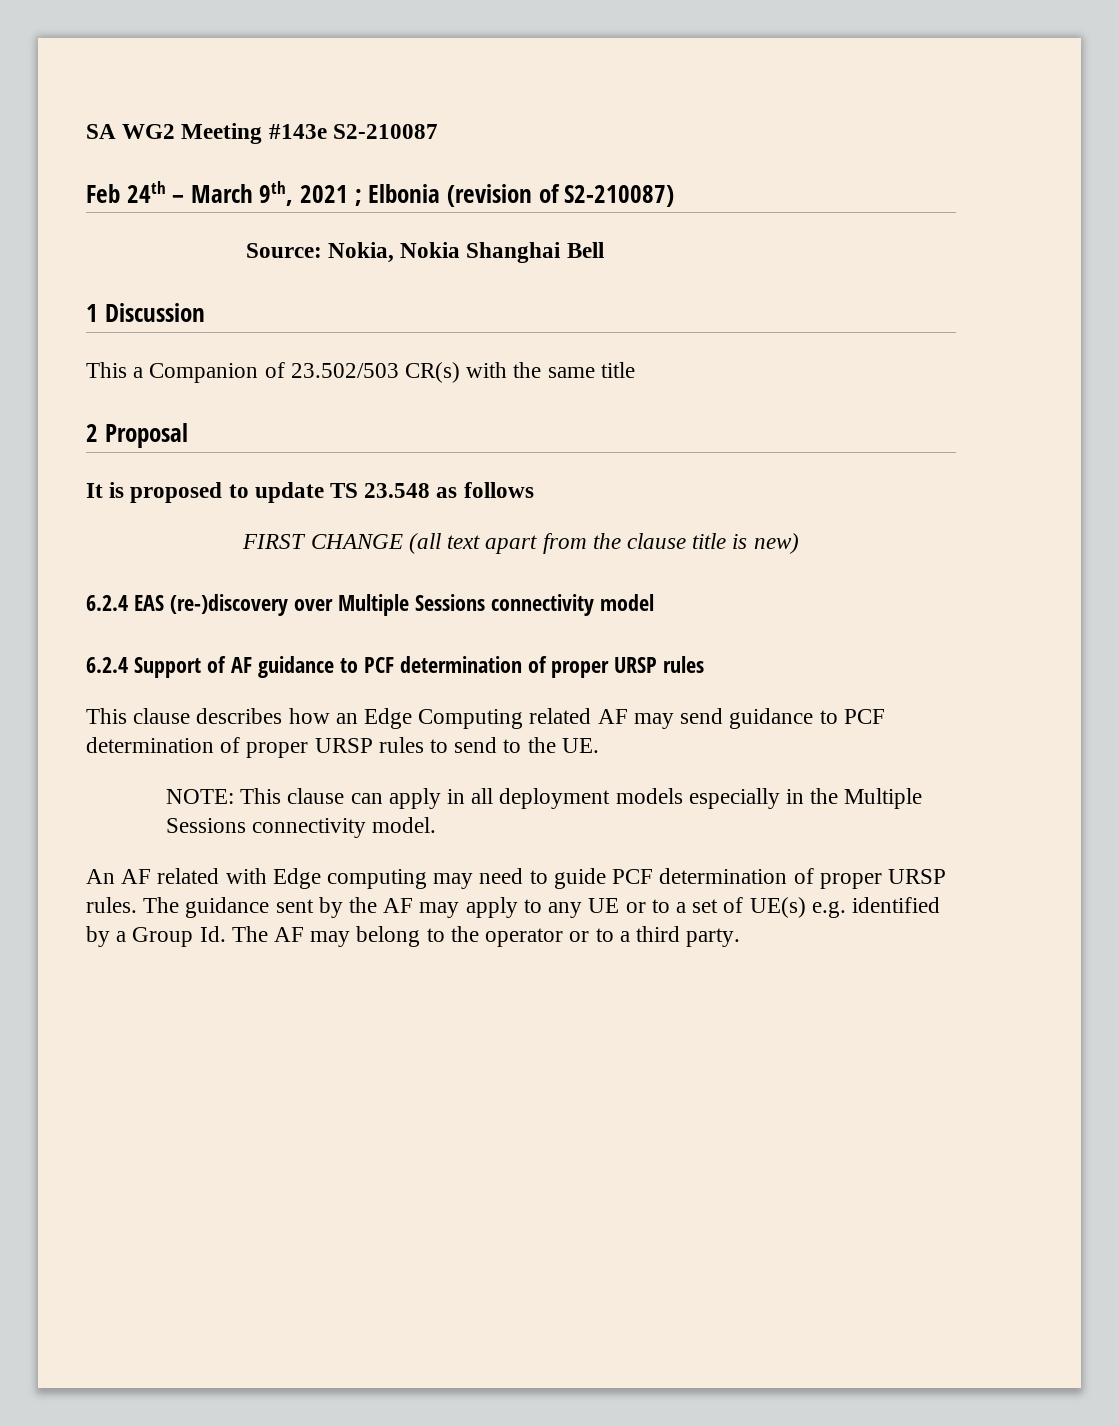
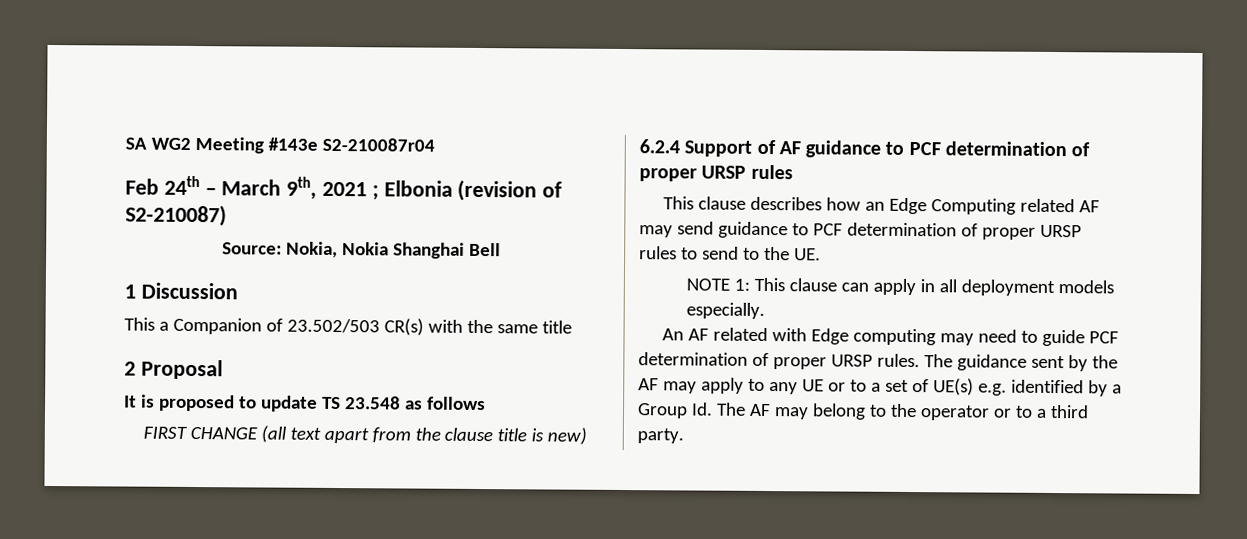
[332,124,438,139] S2-210087 -> [321,137,435,152] S2-210087r04
[86,594,654,616] // 6.2.4 EAS (re-)discovery over Multiple Sessions connectivity model -> (588, 436) none
[165,789,234,804] NOTE: -> [686,278,751,291] NOTE 1:
[688,788,923,809] [165,817,437,838] especially in the Multiple Sessions connectivity model. -> [686,302,766,319] especially.

